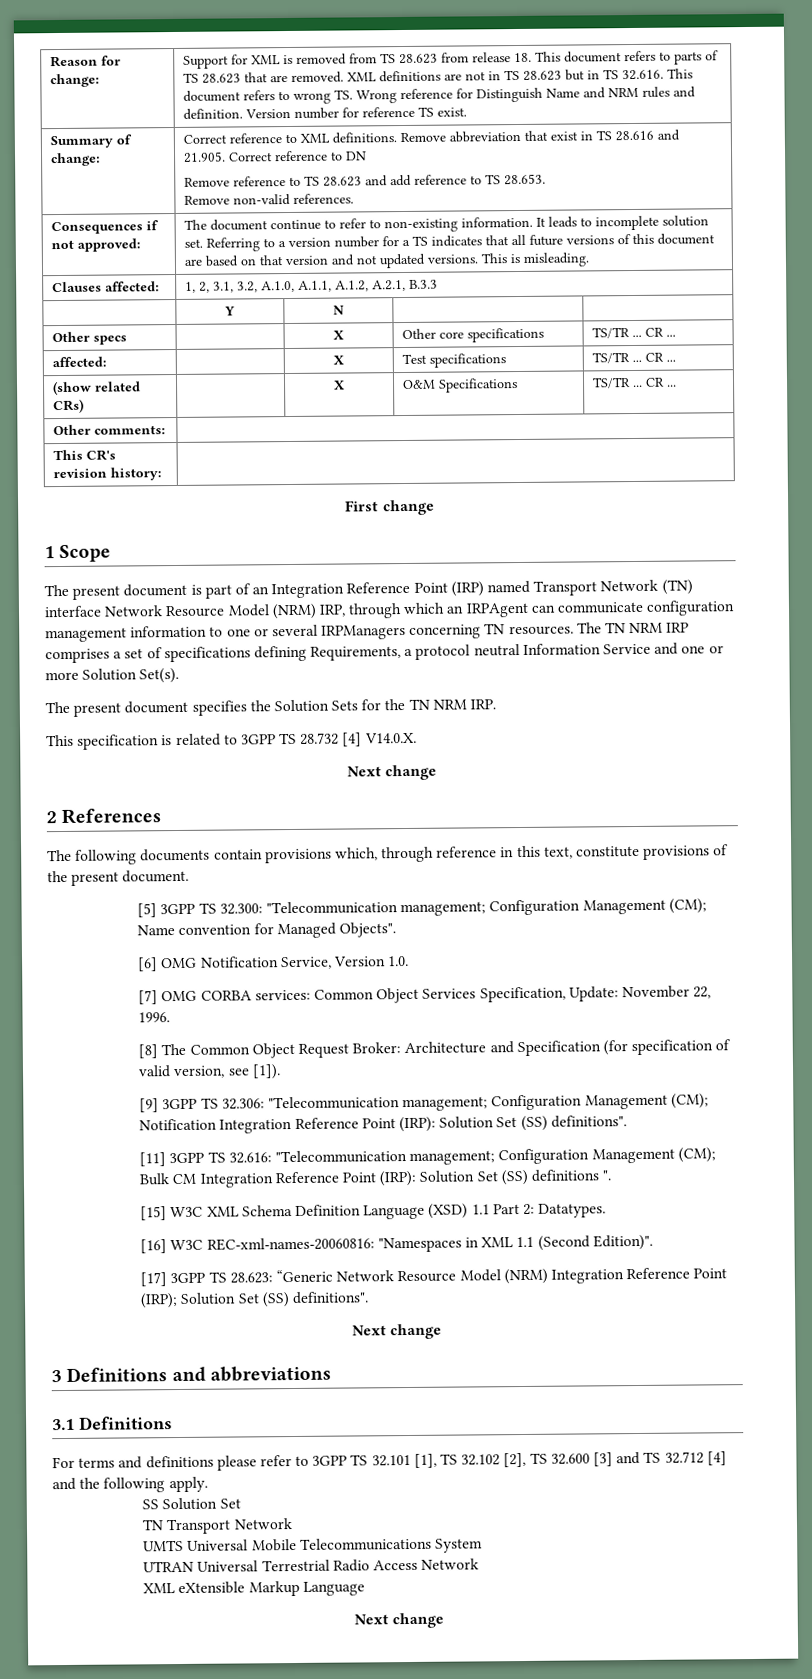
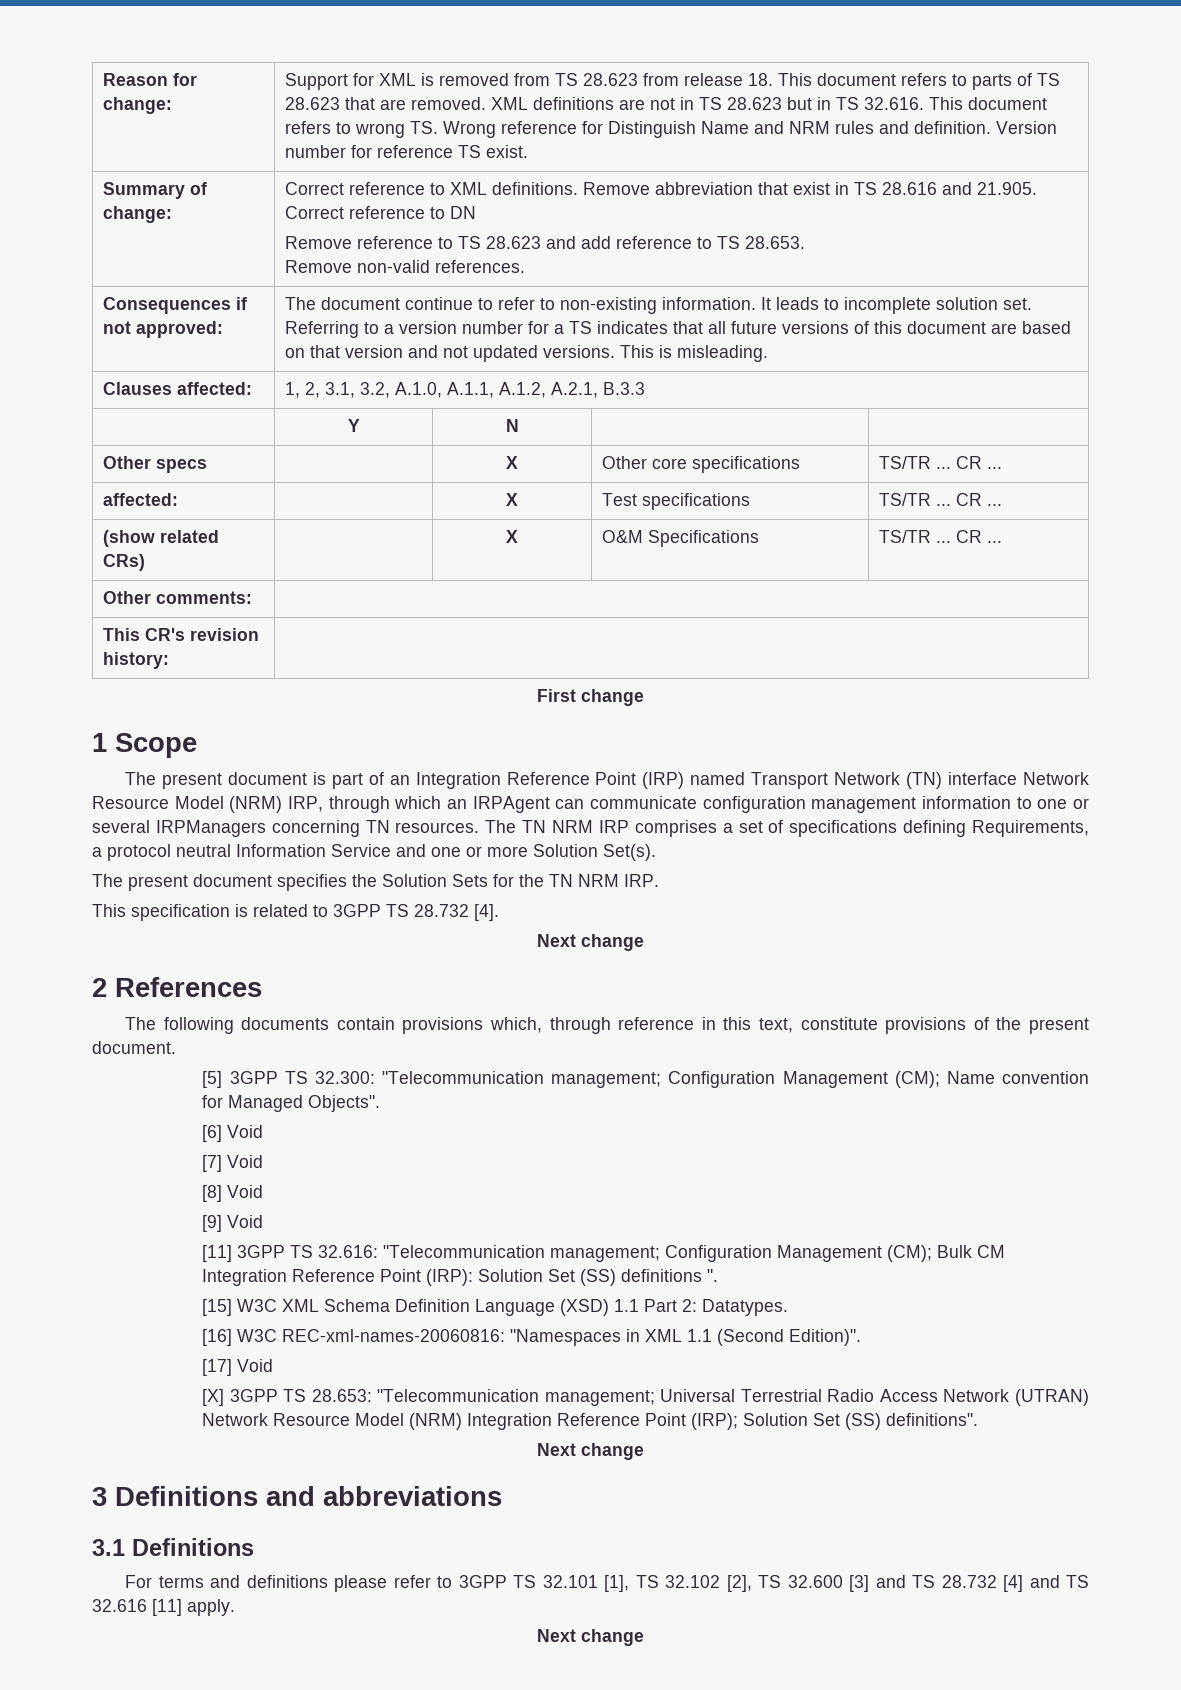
[342,732,417,747] [4] V14.0.X. -> [474,904,499,921] [4].
[161,955,410,970] [138,985,712,1005] [138,1012,171,1023] [138,1039,732,1059] [138,1064,281,1080] [139,1093,709,1113] [139,1115,627,1134] OMG Notification Service, Version 1.0. // [7] OMG CORBA services: Common Object Services Specification, Update: November 22, 1996. // [8] The Common Object Request Broker: Architecture and Specification (for specification of valid version, see [1]). // [9] 3GPP TS 32.306: "Telecommunication management; Configuration Management (CM); Notification Integration Reference Point (IRP): Solution Set (SS) definitions". -> [227,1125,264,1138] [202,1155,264,1172] [202,1185,264,1202] [202,1215,264,1232] Void // [7] Void // [8] Void // [9] Void
[170,1269,334,1284] 3GPP TS 28.623: “Generic -> [237,1359,274,1372] [202,1389,1089,1406] Void // [X] 3GPP TS 28.653: "Telecommunication management; Universal Terrestrial Radio Access Network (UTRAN)
[664,1451,704,1464] 32.712 -> [941,1575,997,1588] 28.732
[79,1476,208,1493] [142,1497,241,1511] [142,1518,293,1535] [143,1537,484,1553] [143,1558,480,1573] [143,1580,365,1597] the following apply. // SS Solution Set // TN Transport Network // UMTS Universal Mobile Telecommunications System // UTRAN Universal Terrestrial Radio Access Network // XML eXtensible Markup Language -> [1065,1575,1089,1588] [92,1599,235,1616] TS 32.616 [11] apply.

